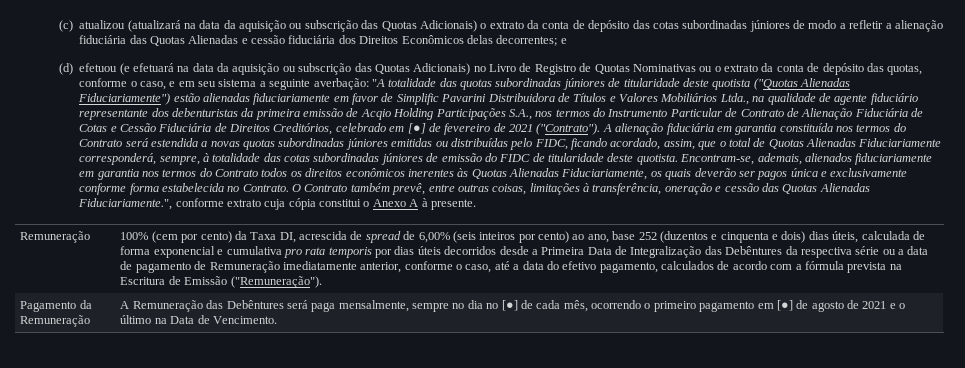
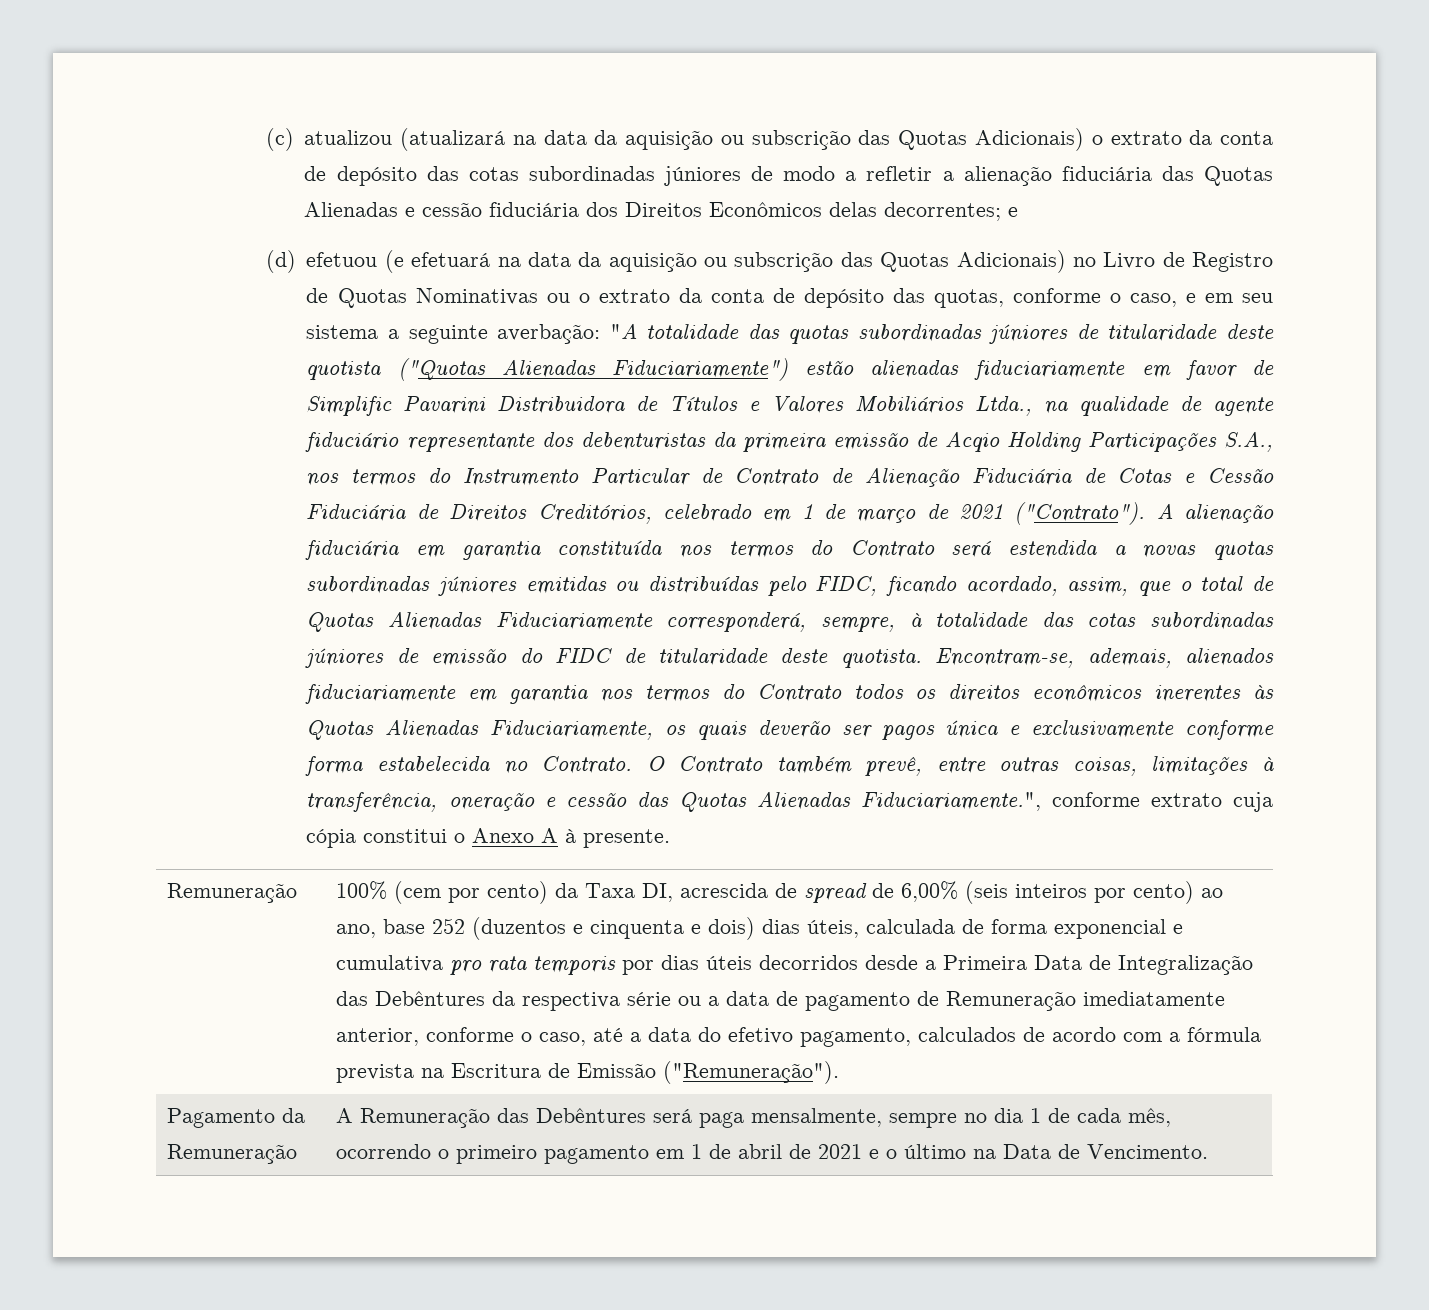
[407,123,491,135] [●] de fevereiro -> [801,504,917,523] 1 de março
[486,300,518,311] no [●] -> [1030,1108,1042,1123] 1
[776,300,844,312] [●] de agosto -> [691,1144,783,1159] 1 de abril

